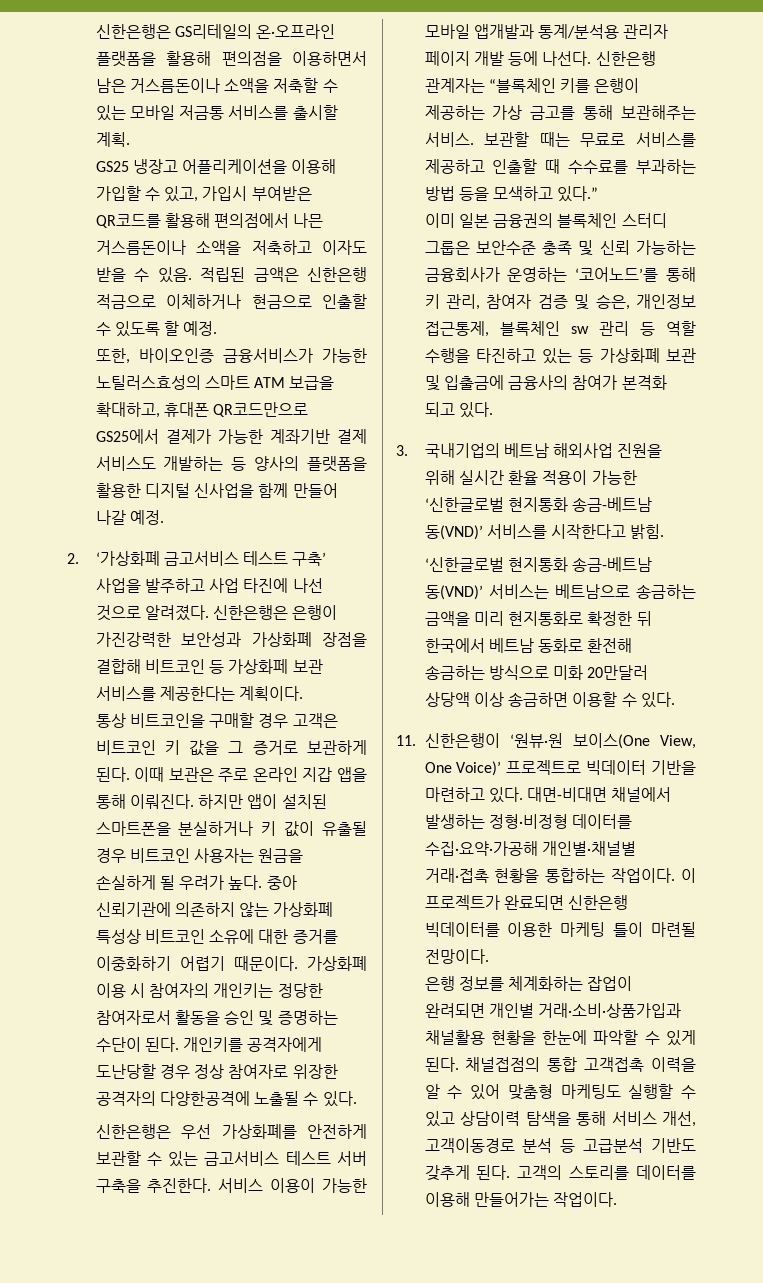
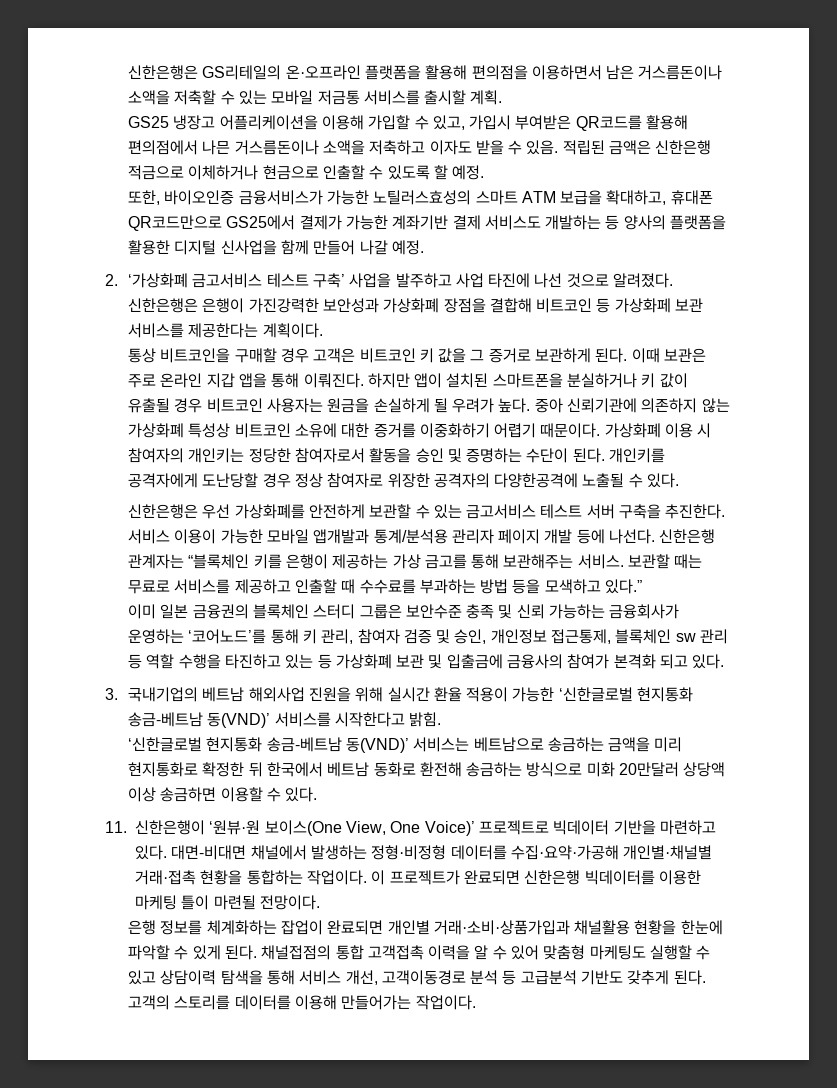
[595,294,630,310] 승은, -> [454,629,487,644] 승인,
[424,1003,485,1018] 완려되면 -> [327,920,384,935] 완료되면

